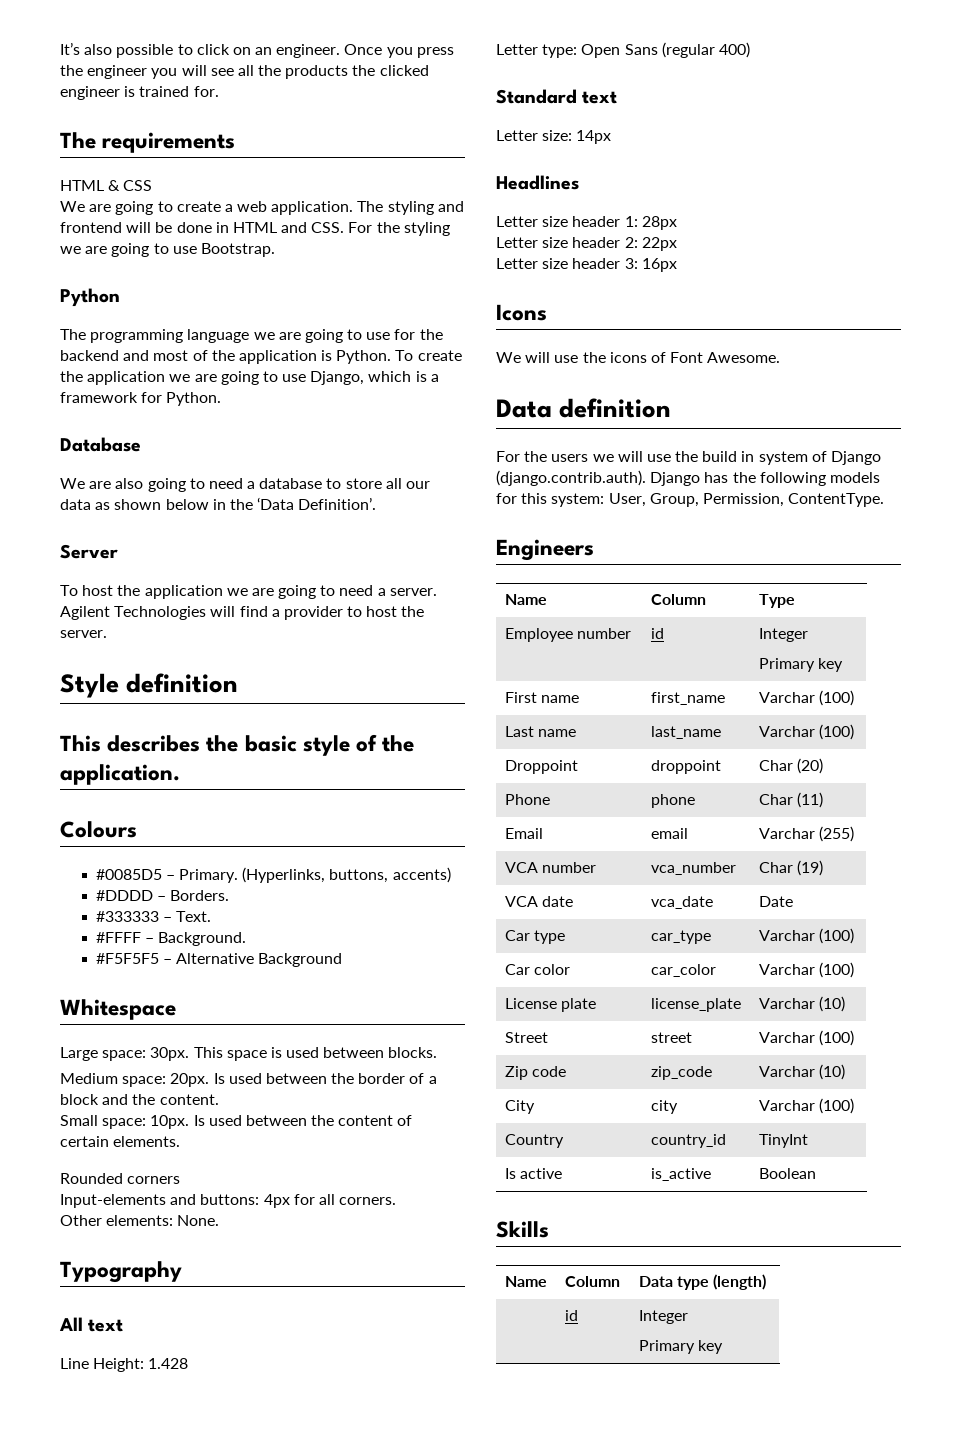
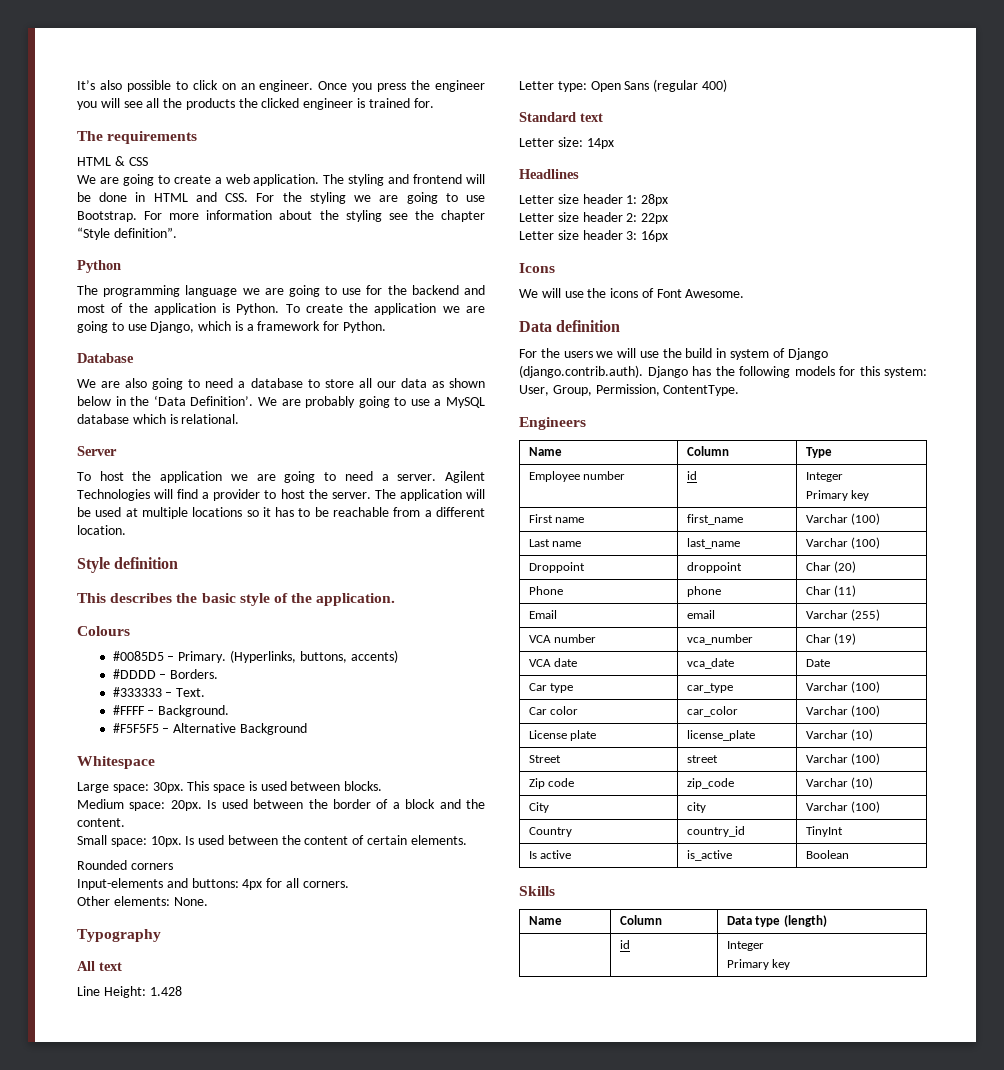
(275, 250) none -> [144,210,485,222] [77,227,177,240] For more information about the styling see the chapter “Style definition”.
(377, 503) none -> [257,396,485,408] [77,414,240,424] We are probably going to use a MySQL database which is relational.
(107, 634) none -> [374,489,485,501] [77,507,486,519] [77,525,126,535] The application will be used at multiple locations so it has to be reachable from a different location.

